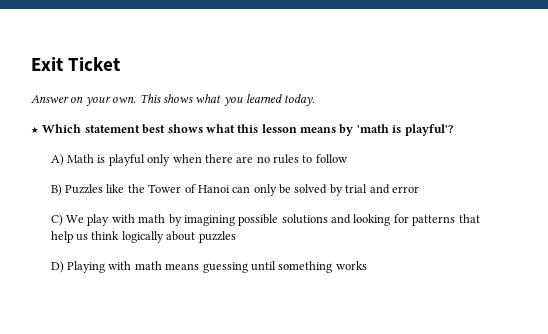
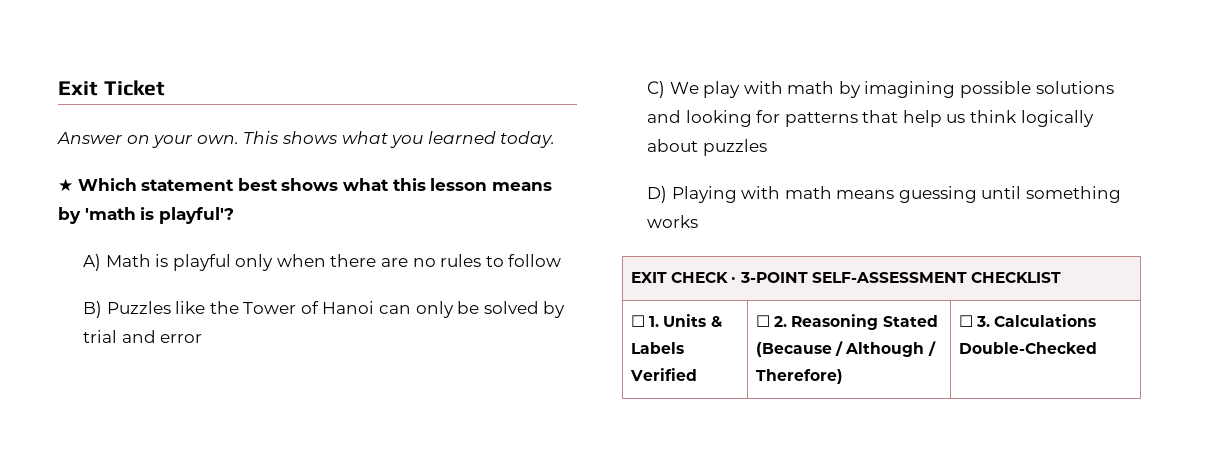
(367, 265) none -> [631,272,1062,283] [631,314,722,327] [631,342,685,354] [630,368,698,381] [756,314,938,330] [756,341,936,357] [756,369,844,384] [959,314,1097,327] [959,342,1098,354] // EXIT CHECK · 3-POINT SELF-ASSESSMENT CHECKLIST // ☐ 1. Units & Labels Verified | ☐ 2. Reasoning Stated (Because / Although / Therefore) | ☐ 3. Calculations Double-Checked

